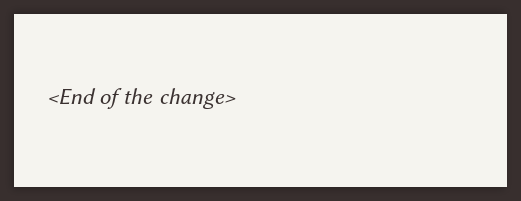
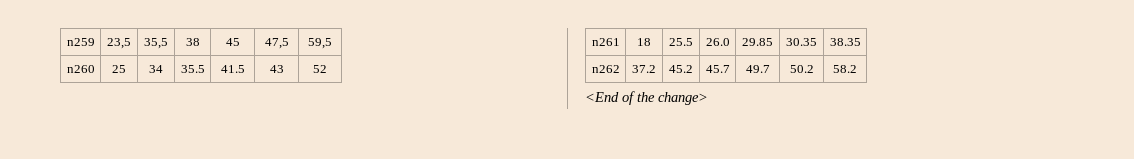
(47, 96) none -> [66,38,95,46] [107,38,131,49] [144,38,168,49] [185,38,200,46] [225,38,240,46] [264,38,289,49] [308,38,332,49] [66,65,95,73] [112,65,126,73] [149,65,163,73] [180,65,205,73] [220,65,245,73] [269,65,284,73] [313,65,327,73] [591,38,620,46] [637,38,651,46] [669,38,693,46] [705,38,730,46] [742,38,773,46] [786,38,817,46] [829,38,861,46] [591,65,620,73] [632,65,656,73] [669,65,693,73] [705,65,730,73] [745,65,770,73] [789,65,814,73] [833,65,857,73] n259 | 23,5 | 35,5 | 38 | 45 | 47,5 | 59,5 // n260 | 25 | 34 | 35.5 | 41.5 | 43 | 52 // n261 | 18 | 25.5 | 26.0 | 29.85 | 30.35 | 38.35 // n262 | 37.2 | 45.2 | 45.7 | 49.7 | 50.2 | 58.2 //

